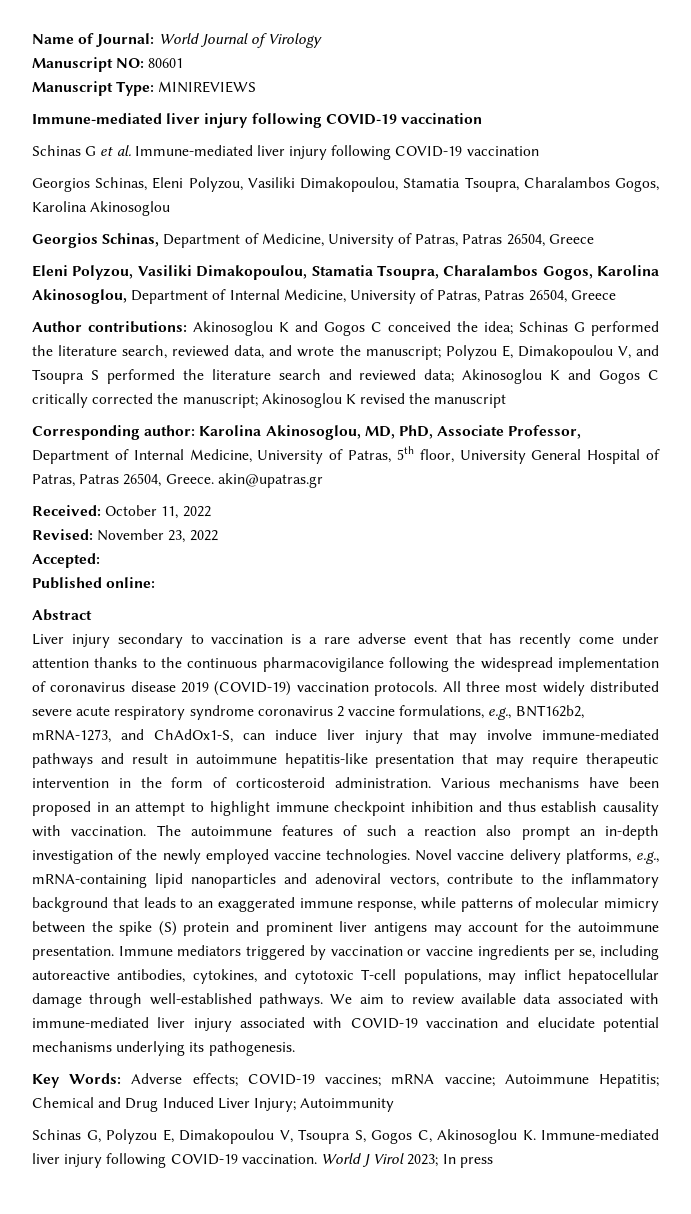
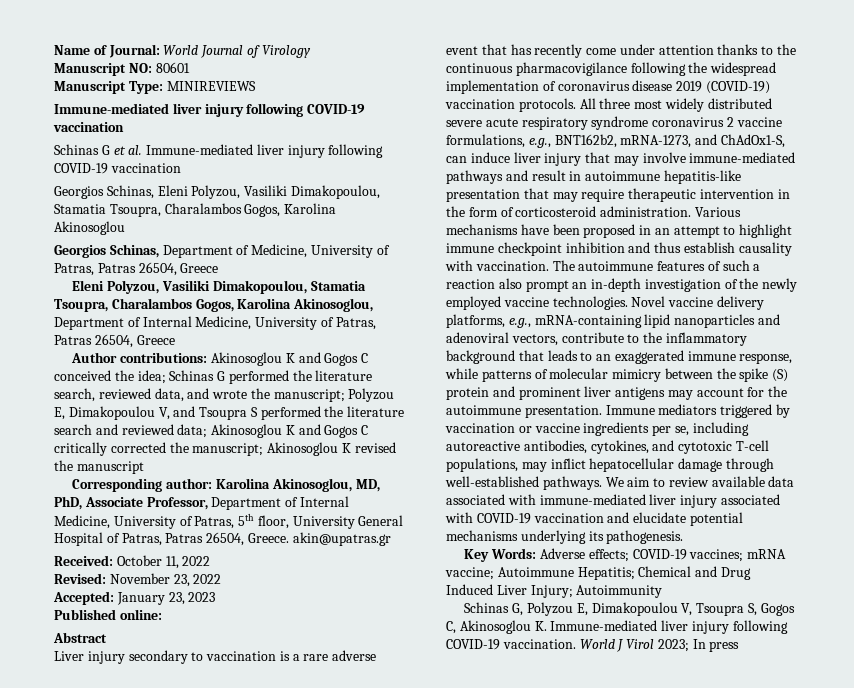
(100, 560) none -> [116,592,216,605] January 23, 2023

